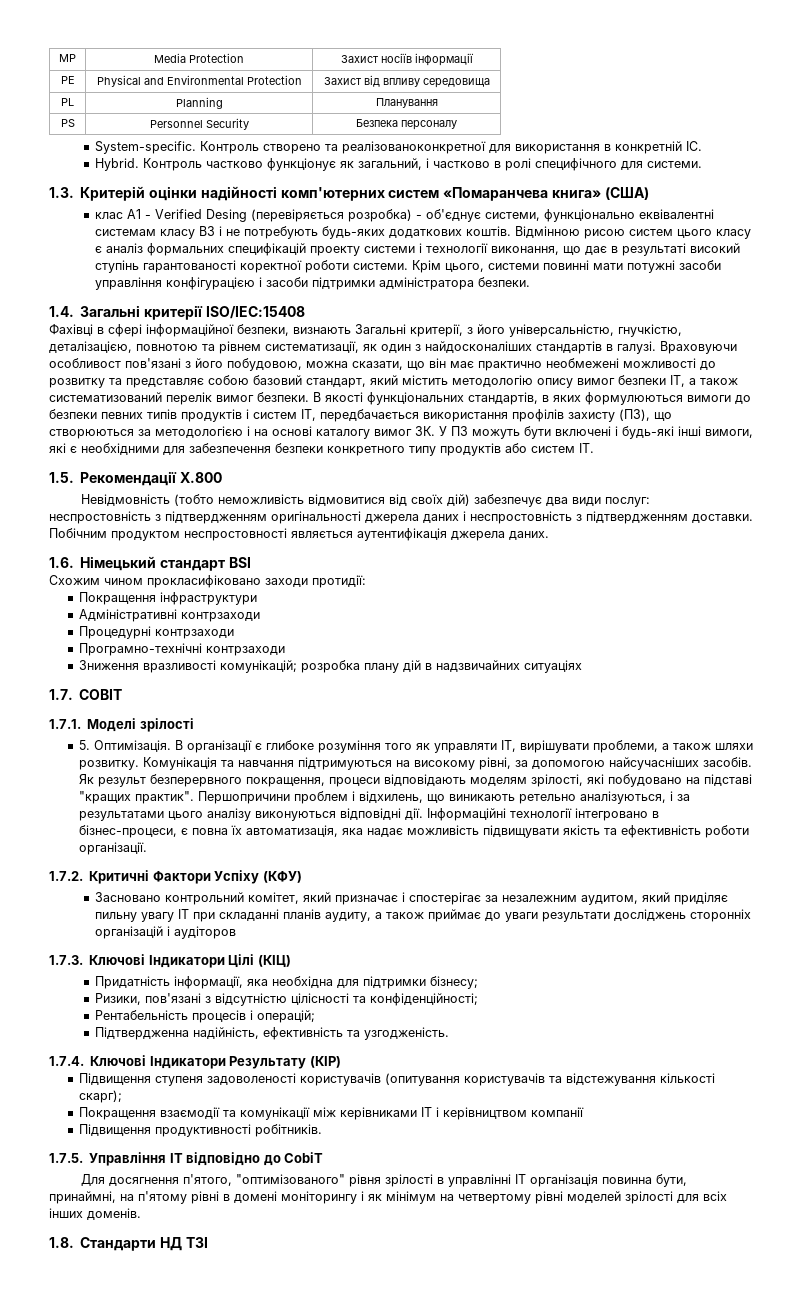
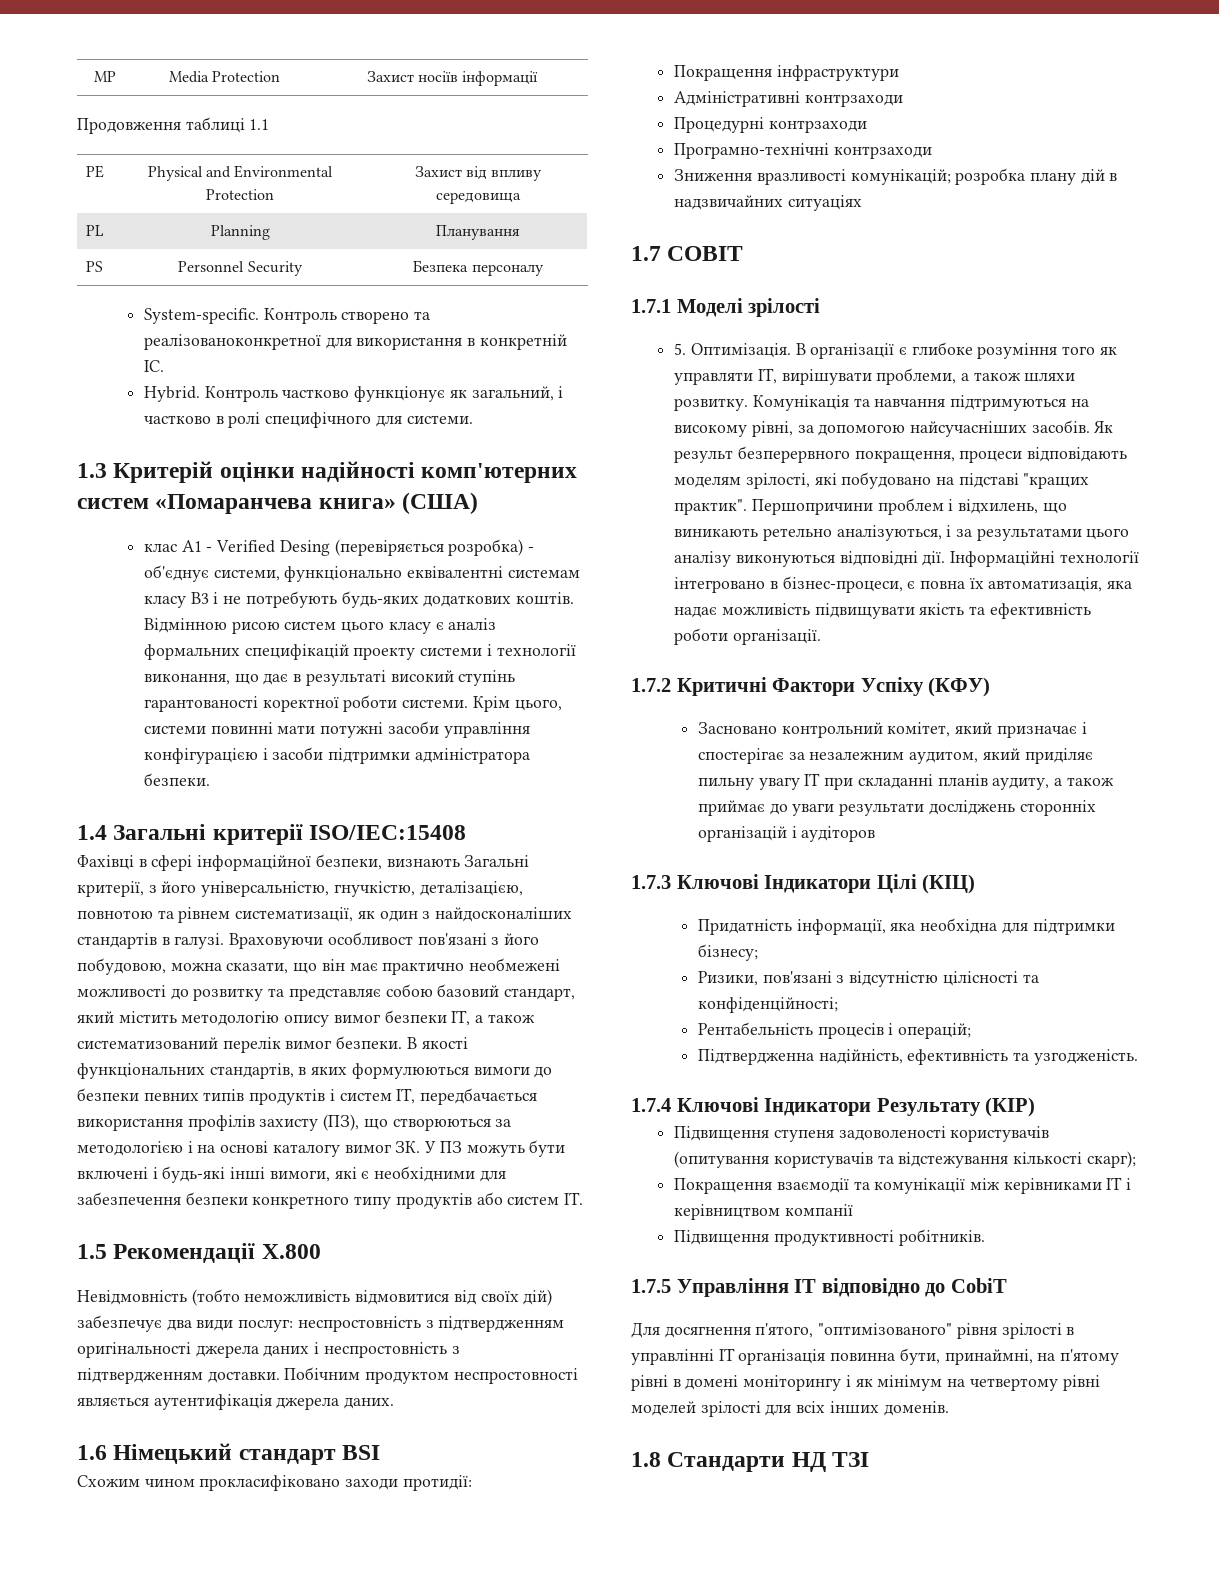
(474, 59) none -> [77,117,270,134] // Продовження таблиці 1.1
[49,187,74,198] 1.3. -> [77,463,107,478] 1.3
[49,306,74,317] 1.4. -> [77,825,107,840] 1.4
[49,472,74,483] 1.5. -> [77,1244,107,1259] 1.5
[49,557,74,568] 1.6. -> [77,1445,107,1460] 1.6
[49,689,73,700] 1.7. -> [631,246,661,261] 1.7
[49,719,81,729] 1.7.1. -> [631,299,671,313] 1.7.1
[49,871,83,881] 1.7.2. -> [631,678,671,692] 1.7.2
[49,955,83,965] 1.7.3. -> [631,875,671,889] 1.7.3
[49,1056,84,1066] 1.7.4. -> [631,1098,671,1112] 1.7.4
[49,1153,83,1163] 1.7.5. -> [631,1279,671,1293] 1.7.5
[49,1237,74,1248] 1.8. -> [631,1452,661,1467] 1.8

